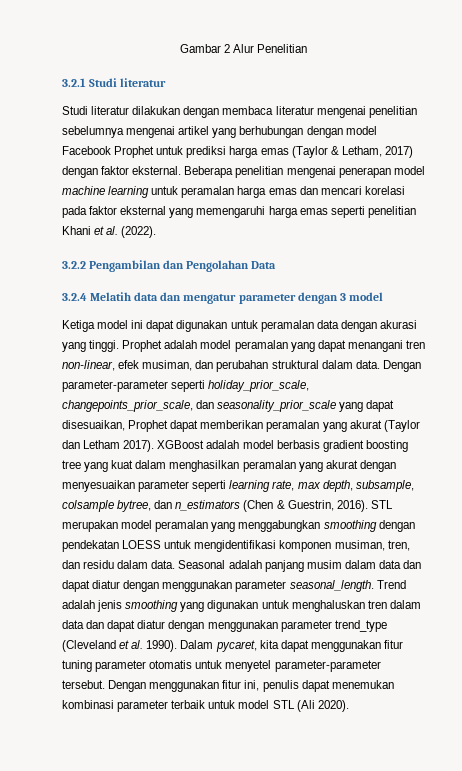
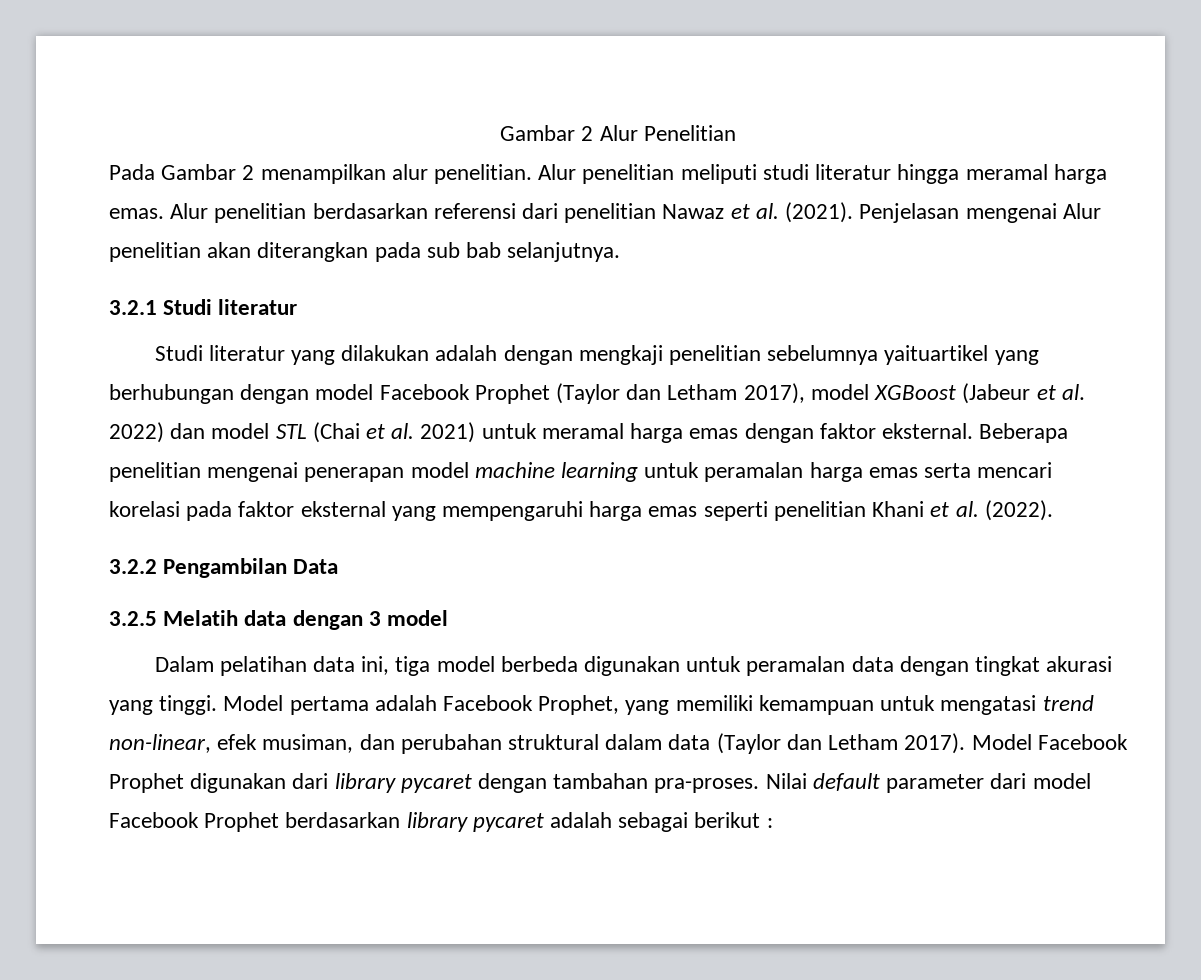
(308, 48) none -> [109,164,1107,184] [109,202,1101,223] [109,242,621,262] // Pada Gambar 2 menampilkan alur penelitian. Alur penelitian meliputi studi literatur hingga meramal harga emas. Alur penelitian berdasarkan referensi dari penelitian Nawaz et al. (2021). Penjelasan mengenai Alur penelitian akan diterangkan pada sub bab selanjutnya.
[132,106,417,118] [62,126,210,138] dilakukan dengan membaca literatur mengenai penelitian sebelumnya mengenai artikel -> [290,345,989,365] yang dilakukan adalah dengan mengkaji penelitian sebelumnya yaituartikel
[156,146,413,158] untuk prediksi harga emas (Taylor & Letham, 2017) -> [556,383,1085,404] [109,422,739,443] (Taylor dan Letham 2017), model XGBoost (Jabeur et al. 2022) dan model STL (Chai et al. 2021) untuk meramal harga emas
[299,186,318,195] dan -> [924,463,972,478] serta
[196,206,266,218] memengaruhi -> [442,501,584,521] mempengaruhi
[163,260,250,272] dan Pengolahan -> (288, 568) none
[62,293,87,301] 3.2.4 -> [109,611,157,626] 3.2.5
[160,292,296,304] dan mengatur parameter -> (287, 618) none
[62,320,175,332] Ketiga model ini dapat -> [154,656,578,676] Dalam pelatihan data ini, tiga model berbeda
(377, 326) none -> [975,656,1041,676] tingkat
[122,340,425,352] Prophet adalah model peramalan yang dapat menangani tren -> [223,695,1094,715] Model pertama adalah Facebook Prophet, yang memiliki kemampuan untuk mengatasi trend
[355,360,421,372] [62,380,310,392] [62,400,395,412] [62,420,420,432] [62,440,408,452] [62,460,396,472] [62,480,414,492] [62,500,393,512] [62,520,415,532] [62,540,410,552] [62,560,422,572] [62,580,406,592] [62,600,421,612] [62,620,387,632] [62,640,403,652] [62,660,381,672] [62,680,394,692] [62,700,349,712] data. Dengan parameter-parameter seperti holiday_prior_scale, changepoints_prior_scale, dan seasonality_prior_scale yang dapat disesuaikan, Prophet dapat memberikan peramalan yang akurat (Taylor dan Letham 2017). XGBoost adalah model berbasis gradient boosting tree yang kuat dalam menghasilkan peramalan yang akurat dengan menyesuaikan parameter seperti learning rate, max depth, subsample, colsample bytree, dan n_estimators (Chen & Guestrin, 2016). STL merupakan model peramalan yang menggabungkan smoothing dengan pendekatan LOESS untuk mengidentifikasi komponen musiman, tren, dan residu dalam data. Seasonal adalah panjang musim dalam data dan dapat diatur dengan menggunakan parameter seasonal_length. Trend adalah jenis smoothing yang digunakan untuk menghaluskan tren dalam data dan dapat diatur dengan menggunakan parameter trend_type (Cleveland et al. 1990). Dalam pycaret, kita dapat menggunakan fitur tuning parameter otomatis untuk menyetel parameter-parameter tersebut. Dengan menggunakan fitur ini, penulis dapat menemukan kombinasi parameter terbaik untuk model STL (Ali 2020). -> [668,733,1128,754] [109,773,1091,793] [109,812,773,832] data (Taylor dan Letham 2017). Model Facebook Prophet digunakan dari library pycaret dengan tambahan pra-proses. Nilai default parameter dari model Facebook Prophet berdasarkan library pycaret adalah sebagai berikut :

